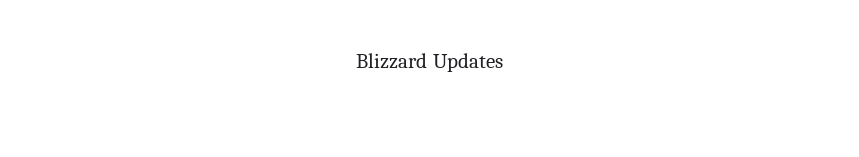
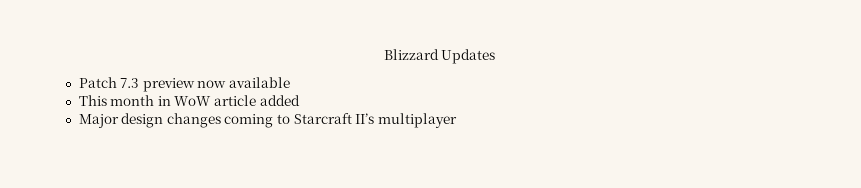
(503, 62) none -> [78,77,291,92] [78,95,300,106] [78,113,458,128] // Patch 7.3 preview now available // This month in WoW article added // Major design changes coming to Starcraft II’s multiplayer

